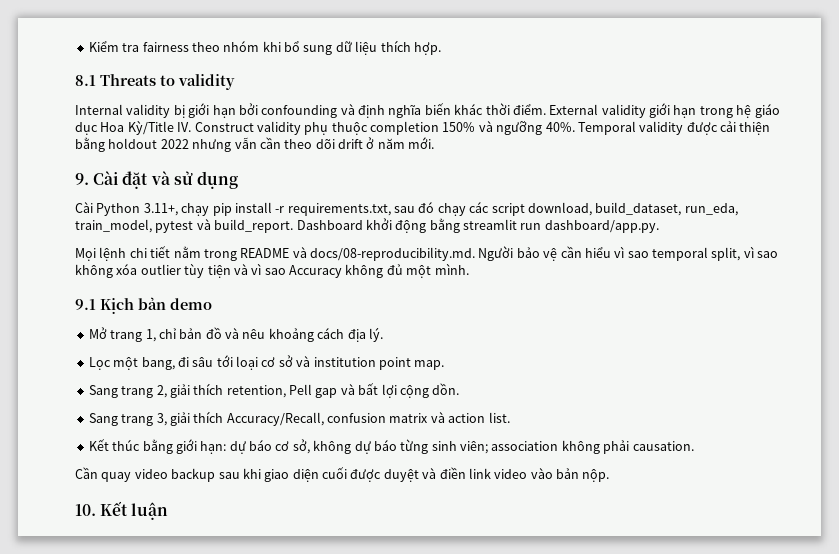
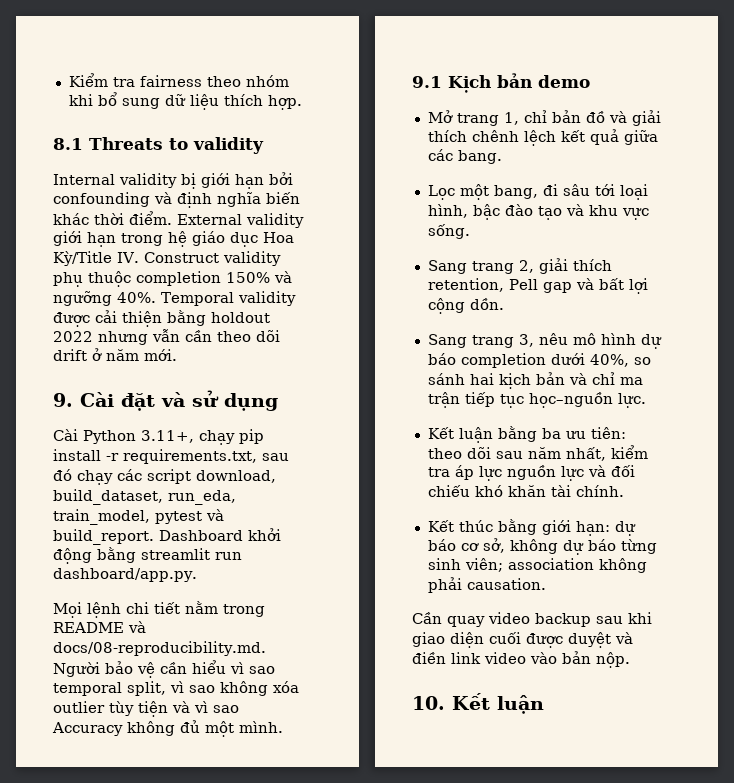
[242,327,383,342] nêu khoảng cách địa lý. -> [631,110,661,126] [427,129,658,146] [427,149,502,164] giải thích chênh lệch kết quả giữa các bang.
[261,355,445,370] cơ sở và institution point map. -> [427,204,649,220] [427,224,470,239] hình, bậc đào tạo và khu vực sống.
[169,411,510,426] giải thích Accuracy/Recall, confusion matrix và action list. -> [538,333,662,349] [427,353,651,368] [427,372,643,389] [427,392,646,408] [427,426,626,443] [427,445,648,461] [427,465,635,481] [427,485,624,497] nêu mô hình dự báo completion dưới 40%, so sánh hai kịch bản và chỉ ma trận tiếp tục học–nguồn lực. // Kết luận bằng ba ưu tiên: theo dõi sau năm nhất, kiểm tra áp lực nguồn lực và đối chiếu khó khăn tài chính.

